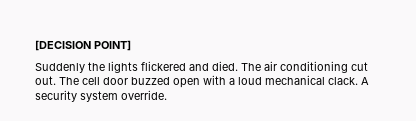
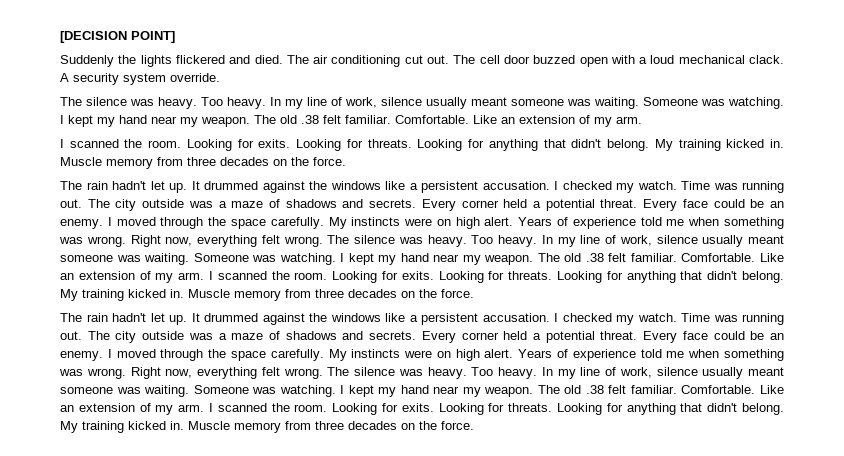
(167, 95) none -> [60,97,784,109] [60,115,642,127] [60,139,784,151] [60,157,346,169] [60,181,784,193] [60,199,784,211] [60,217,784,229] [59,235,784,247] [60,253,784,265] [60,271,784,283] [60,289,474,301] [60,313,784,325] [60,331,784,343] [60,349,784,361] [59,367,784,379] [60,385,784,397] [60,403,784,415] [60,421,474,433] // The silence was heavy. Too heavy. In my line of work, silence usually meant someone was waiting. Someone was watching. I kept my hand near my weapon. The old .38 felt familiar. Comfortable. Like an extension of my arm. // I scanned the room. Looking for exits. Looking for threats. Looking for anything that didn't belong. My training kicked in. Muscle memory from three decades on the force. // The rain hadn't let up. It drummed against the windows like a persistent accusation. I checked my watch. Time was running out. The city outside was a maze of shadows and secrets. Every corner held a potential threat. Every face could be an enemy. I moved through the space carefully. My instincts were on high alert. Years of experience told me when something was wrong. Right now, everything felt wrong. The silence was heavy. Too heavy. In my line of work, silence usually meant someone was waiting. Someone was watching. I kept my hand near my weapon. The old .38 felt familiar. Comfortable. Like an extension of my arm. I scanned the room. Looking for exits. Looking for threats. Looking for anything that didn't belong. My training kicked in. Muscle memory from three decades on the force. // The rain hadn't let up. It drummed against the windows like a persistent accusation. I checked my watch. Time was running out. The city outside was a maze of shadows and secrets. Every corner held a potential threat. Every face could be an enemy. I moved through the space carefully. My instincts were on high alert. Years of experience told me when something was wrong. Right now, everything felt wrong. The silence was heavy. Too heavy. In my line of work, silence usually meant someone was waiting. Someone was watching. I kept my hand near my weapon. The old .38 felt familiar. Comfortable. Like an extension of my arm. I scanned the room. Looking for exits. Looking for threats. Looking for anything that didn't belong. My training kicked in. Muscle memory from three decades on the force.

